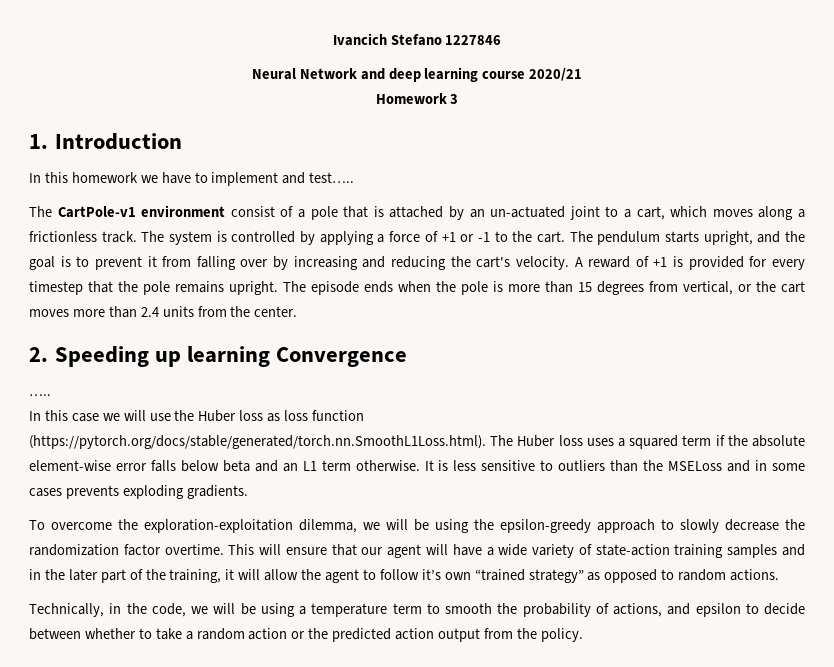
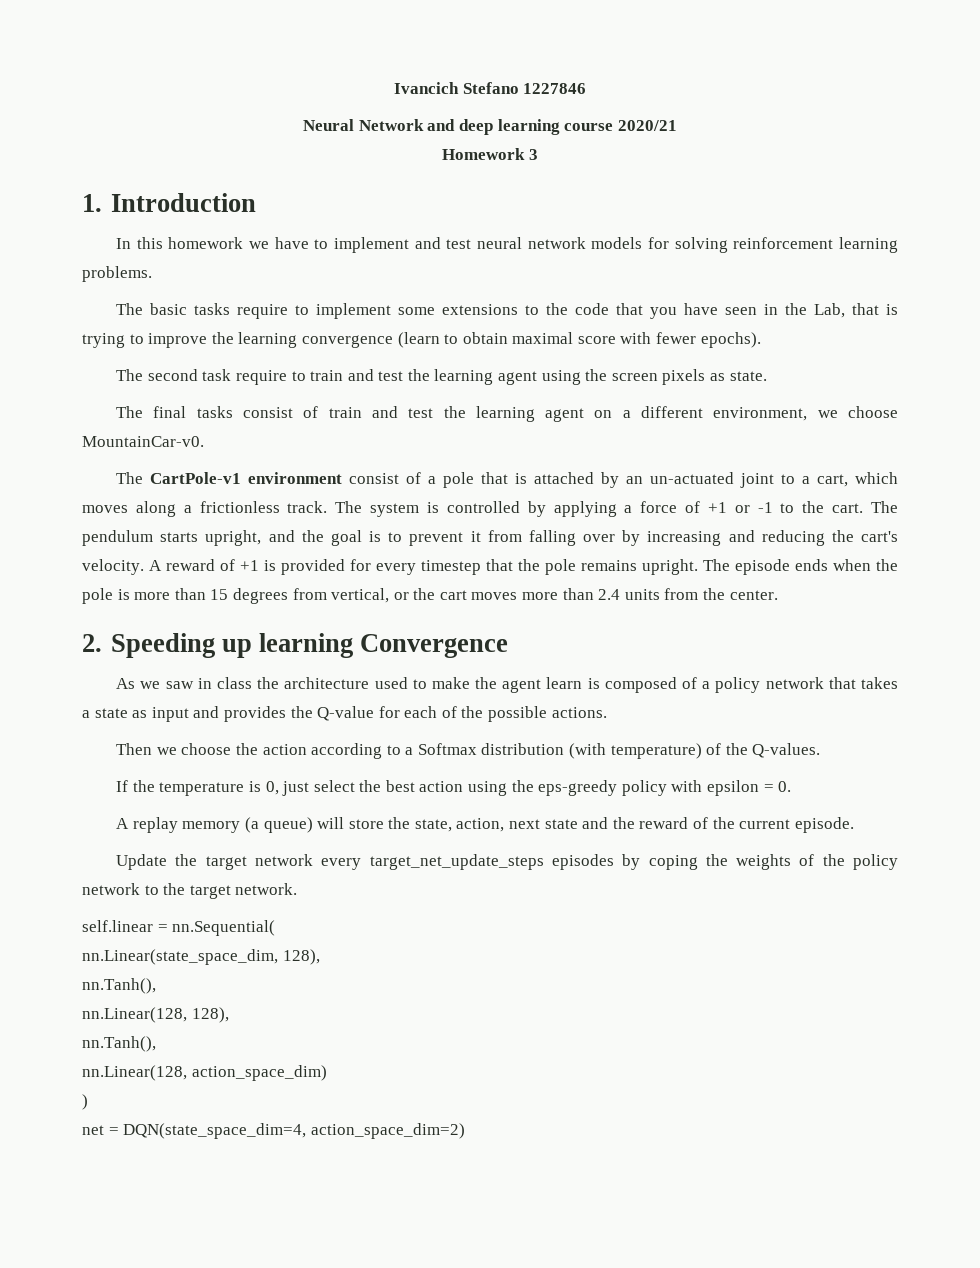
[309,172,355,183] test….. -> [446,237,898,253] [82,266,152,282] [116,303,898,319] [82,332,761,348] [116,369,767,385] [116,406,899,422] [82,436,204,447] test neural network models for solving reinforcement learning problems. // The basic tasks require to implement some extensions to the code that you have seen in the Lab, that is trying to improve the learning convergence (learn to obtain maximal score with fewer epochs). // The second task require to train and test the learning agent using the screen pixels as state. // The final tasks consist of train and test the learning agent on a different environment, we choose MountainCar-v0.
[29,394,51,396] [29,410,365,422] [29,435,806,449] [29,460,806,472] [29,485,248,499] [29,519,805,533] [29,544,806,558] [29,569,780,583] [29,603,805,617] [29,628,583,642] ….. // In this case we will use the Huber loss as loss function (https://pytorch.org/docs/stable/generated/torch.nn.SmoothL1Loss.html). The Huber loss uses a squared term if the absolute element-wise error falls below beta and an L1 term otherwise. It is less sensitive to outliers than the MSELoss and in some cases prevents exploding gradients. // To overcome the exploration-exploitation dilemma, we will be using the epsilon-greedy approach to slowly decrease the randomization factor overtime. This will ensure that our agent will have a wide variety of state-action training samples and in the later part of the training, it will allow the agent to follow it’s own “trained strategy” as opposed to random actions. // Technically, in the code, we will be using a temperature term to smooth the probability of actions, and epsilon to decide between whether to take a random action or the predicted action output from the policy. -> [116,677,899,693] [82,706,607,722] [116,743,821,759] [116,780,792,796] [116,817,854,833] [116,854,898,870] [82,883,298,899] [82,920,276,936] [82,949,320,965] [82,978,156,994] [82,1007,229,1023] [82,1036,156,1052] [82,1065,327,1081] [82,1094,88,1110] [82,1123,465,1139] As we saw in class the architecture used to make the agent learn is composed of a policy network that takes a state as input and provides the Q-value for each of the possible actions. // Then we choose the action according to a Softmax distribution (with temperature) of the Q-values. // If the temperature is 0, just select the best action using the eps-greedy policy with epsilon = 0. // A replay memory (a queue) will store the state, action, next state and the reward of the current episode. // Update the target network every target_net_update_steps episodes by coping the weights of the policy network to the target network. // self.linear = nn.Sequential( // nn.Linear(state_space_dim, 128), // nn.Tanh(), // nn.Linear(128, 128), // nn.Tanh(), // nn.Linear(128, action_space_dim) // ) // net = DQN(state_space_dim=4, action_space_dim=2)

